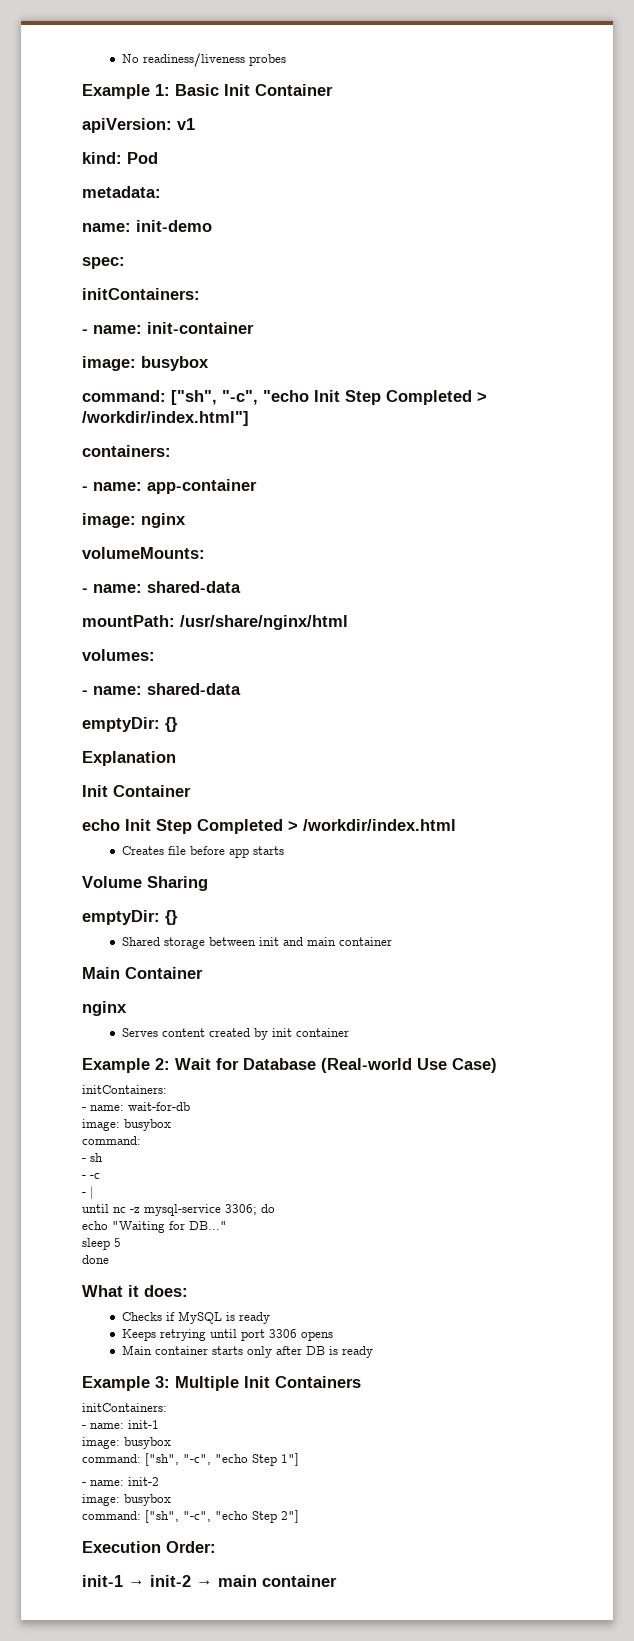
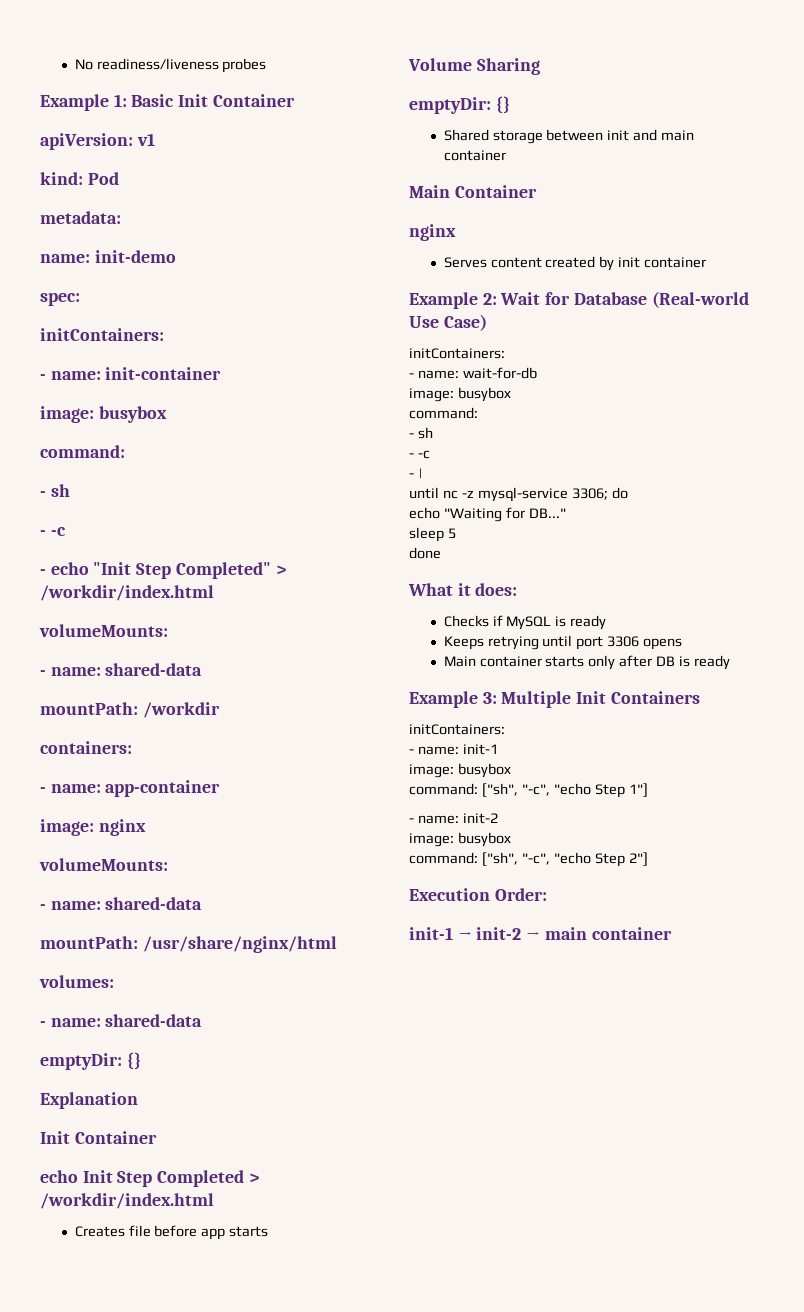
[171,390,487,405] [82,411,249,426] ["sh", "-c", "echo Init Step Completed > /workdir/index.html"] -> [40,484,70,497] [40,527,66,536] [40,562,287,579] [40,585,214,601] [39,624,168,637] [40,663,203,676] [40,702,220,718] // - sh // - -c // - echo "Init Step Completed" > /workdir/index.html // volumeMounts: // - name: shared-data // mountPath: /workdir

